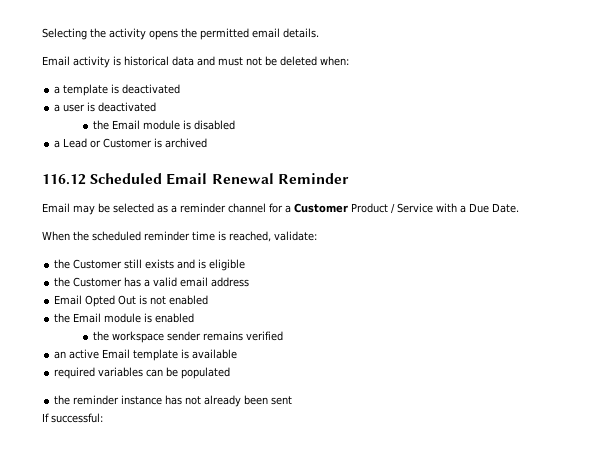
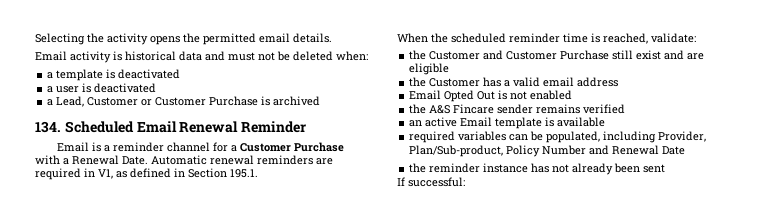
[92,120,235,130] [54,138,88,148] // the Email module is disabled // a Lead -> [47,96,139,107] // a Lead, Customer
(153, 143) none -> [209,96,259,106] Purchase
[42,174,86,185] 116.12 -> [35,121,61,133] 134.
[73,203,168,215] may be selected as -> [91,142,101,152] is
[351,203,433,214] Product / Service -> [293,142,344,152] Purchase
[469,203,489,213] Due -> [72,155,119,165] Renewal
(519, 208) none -> [151,155,333,165] [35,168,258,180] Automatic renewal reminders are required in V1, as defined in Section 195.1.
[124,259,207,269] still exists and is -> [483,50,705,60] and Customer Purchase still exist and are
[73,313,195,323] [92,331,164,343] Email module is enabled // the workspace -> [429,104,495,114] A&S Fincare
[181,367,231,379] populated -> [546,131,707,143] [409,145,686,157] populated, including Provider, Plan/Sub-product, Policy Number and Renewal Date

